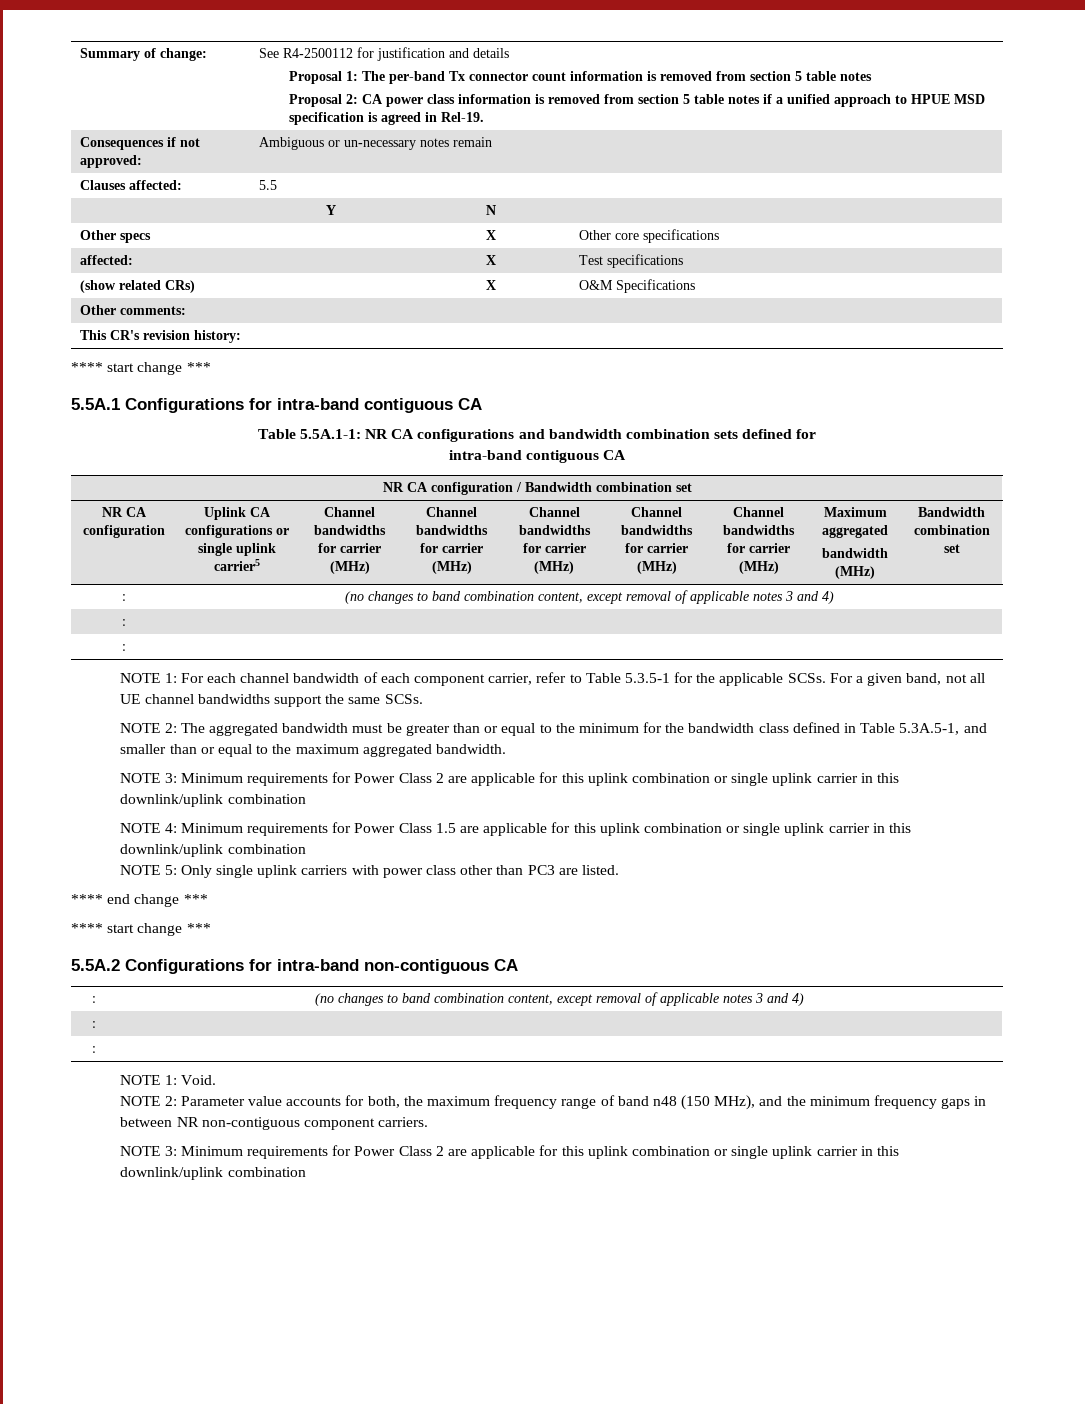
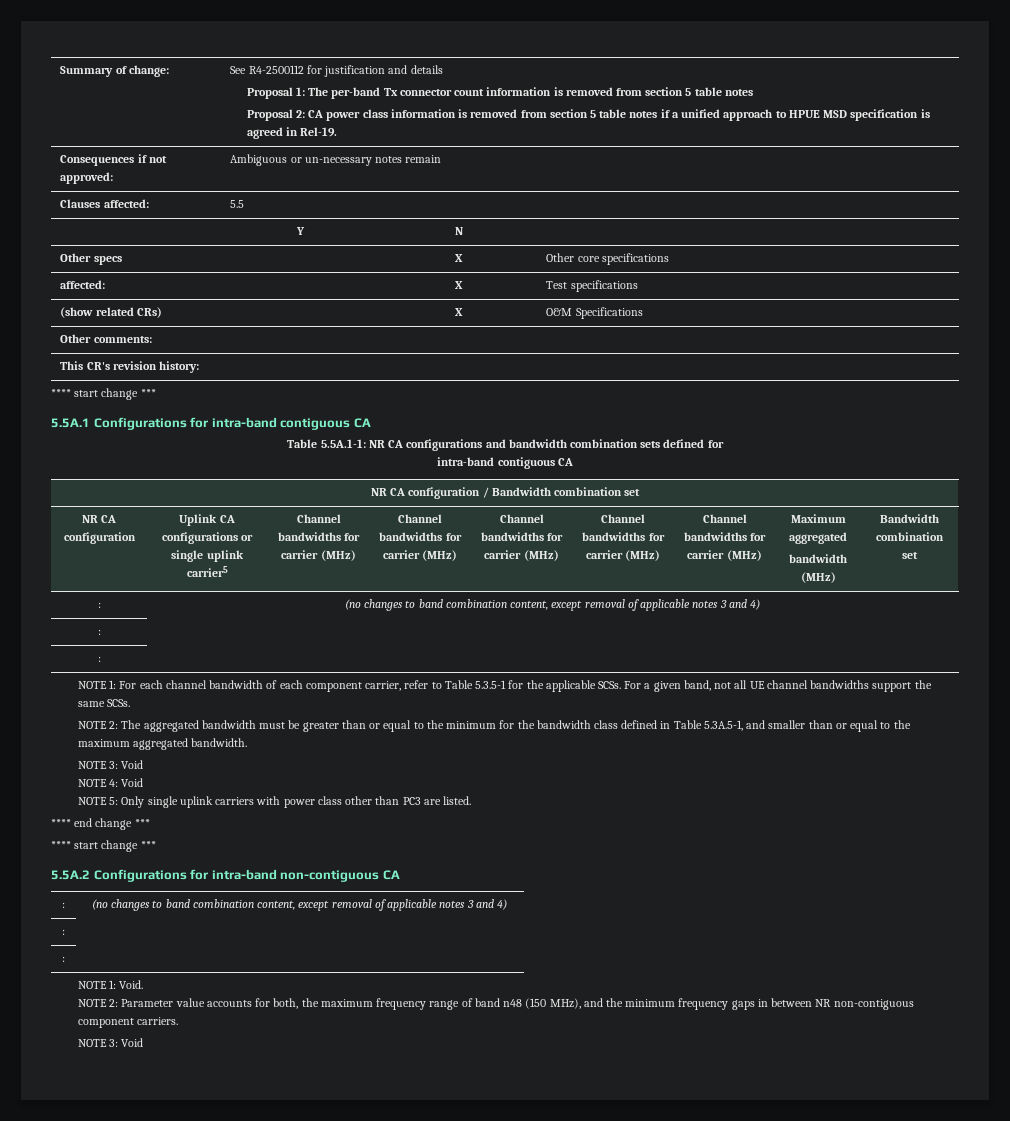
[180,772,899,786] [120,794,306,807] [120,822,911,836] [120,844,306,857] Minimum requirements for Power Class 2 are applicable for this uplink combination or single uplink carrier in this downlink/uplink combination // NOTE 4: Minimum requirements for Power Class 1.5 are applicable for this uplink combination or single uplink carrier in this downlink/uplink combination -> [121,760,144,769] [77,778,144,787] Void // NOTE 4: Void
[180,1145,899,1159] [120,1167,306,1180] Minimum requirements for Power Class 2 are applicable for this uplink combination or single uplink carrier in this downlink/uplink combination -> [121,1038,144,1047] Void

